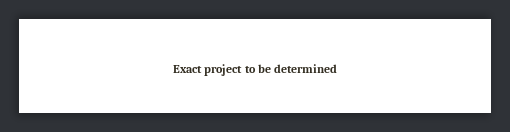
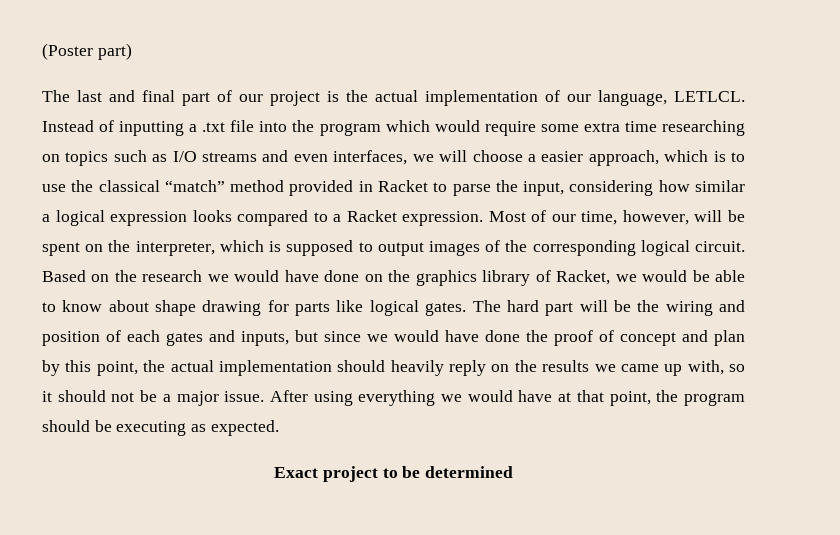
(173, 69) none -> [42,43,132,60] [42,90,745,106] [42,120,746,136] [42,150,745,166] [42,180,746,196] [42,210,745,226] [42,240,745,256] [42,270,746,286] [42,300,746,316] [42,330,745,346] [42,360,745,376] [42,390,745,406] [42,420,279,436] (Poster part) // The last and final part of our project is the actual implementation of our language, LETLCL. Instead of inputting a .txt file into the program which would require some extra time researching on topics such as I/O streams and even interfaces, we will choose a easier approach, which is to use the classical “match” method provided in Racket to parse the input, considering how similar a logical expression looks compared to a Racket expression. Most of our time, however, will be spent on the interpreter, which is supposed to output images of the corresponding logical circuit. Based on the research we would have done on the graphics library of Racket, we would be able to know about shape drawing for parts like logical gates. The hard part will be the wiring and position of each gates and inputs, but since we would have done the proof of concept and plan by this point, the actual implementation should heavily reply on the results we came up with, so it should not be a major issue. After using everything we would have at that point, the program should be executing as expected. //

